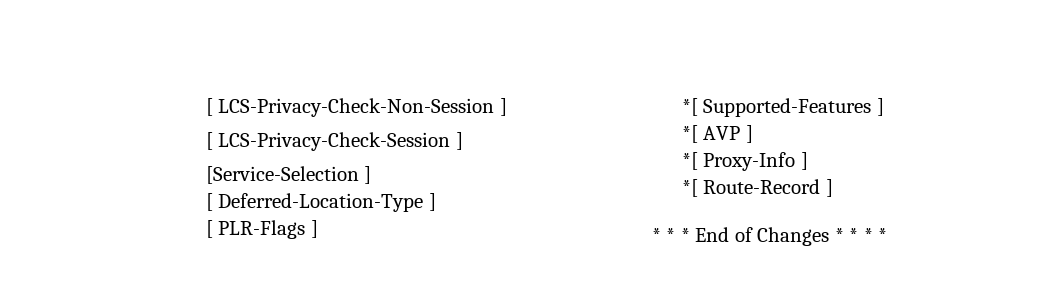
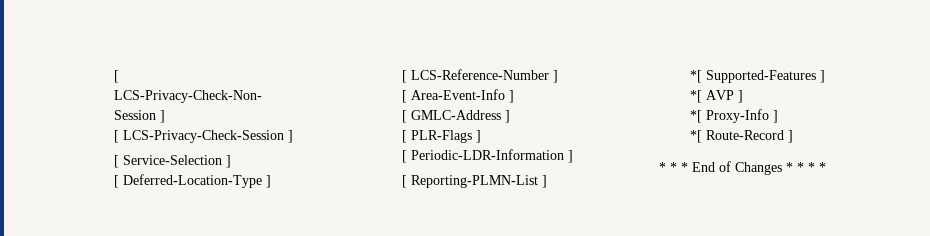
[205,166,359,184] [Service-Selection -> [114,155,223,168] [ Service-Selection
[218,220,306,239] PLR-Flags -> [411,69,559,83] [402,89,515,103] [402,110,511,123] [402,130,482,143] [402,149,574,163] [402,175,539,188] LCS-Reference-Number ] // [ Area-Event-Info ] // [ GMLC-Address ] // [ PLR-Flags ] // [ Periodic-LDR-Information ] // [ Reporting-PLMN-List

